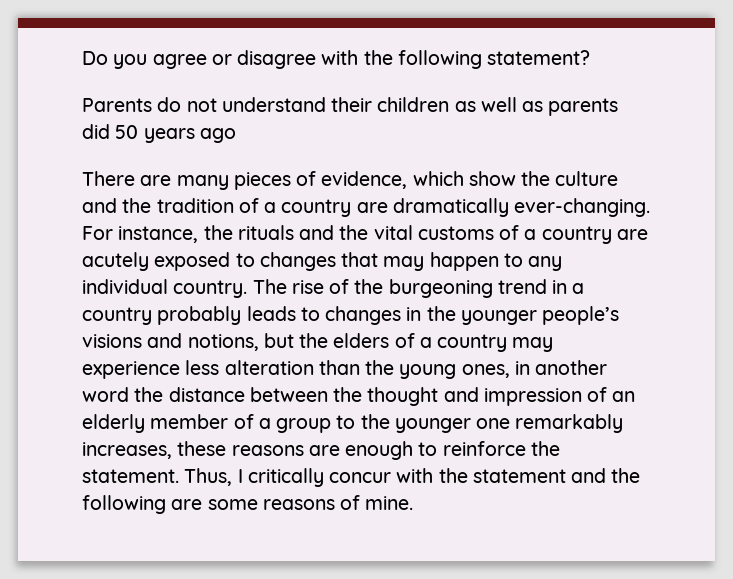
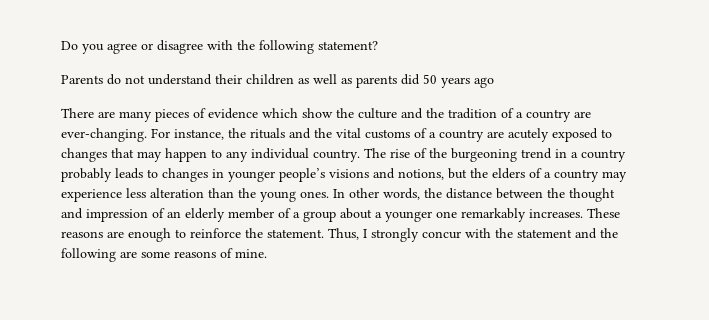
[321,171,408,189] evidence, -> [208,108,258,119] evidence
[392,198,509,217] dramatically -> (591, 114) none
[426,306,456,321] the -> (224, 173) none
[461,360,608,378] [82,387,129,402] ones, in another word -> [300,188,420,200] ones. In other words,
[336,414,390,429] to the -> [340,208,382,219] about a
[82,441,227,459] increases, these -> [529,208,620,218] increases. These
[247,468,324,487] critically -> [371,228,419,242] strongly

